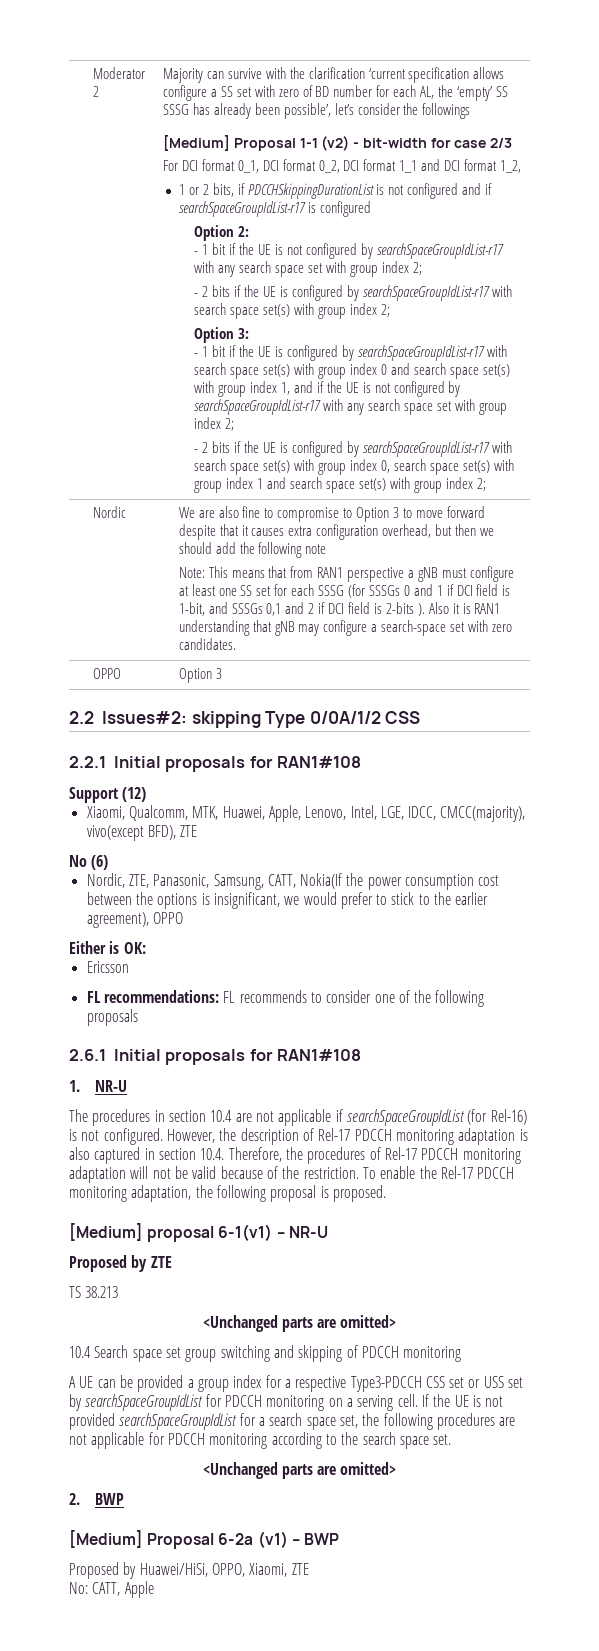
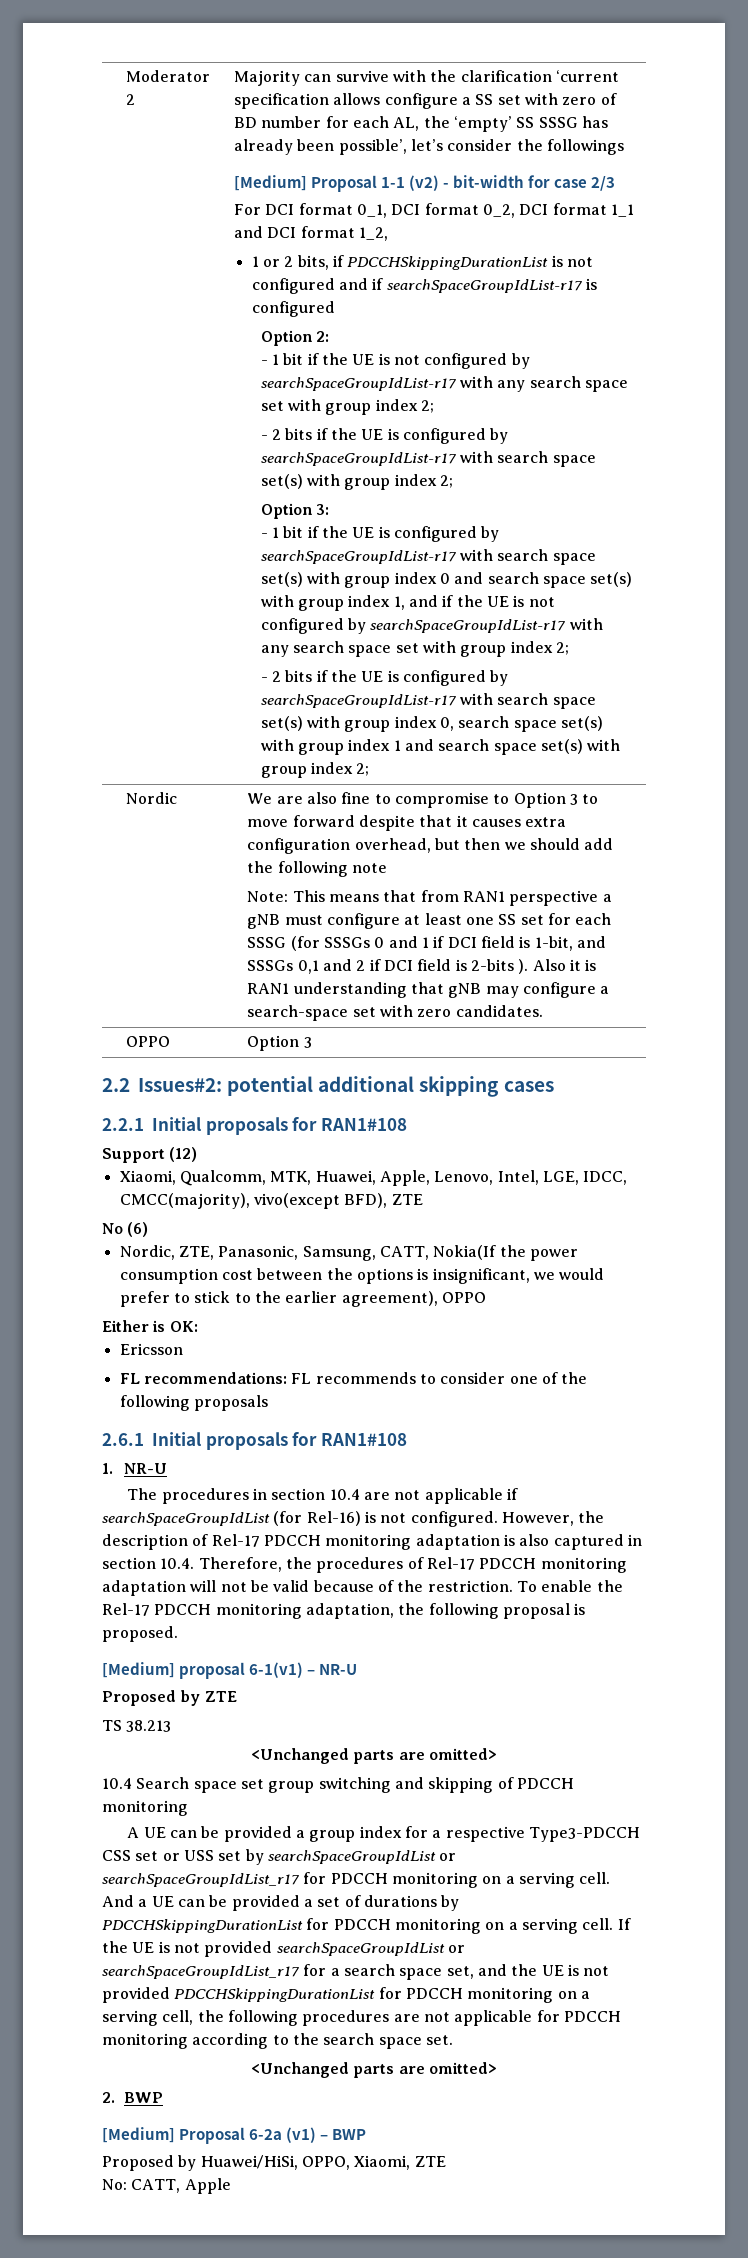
[191,711,421,728] skipping Type 0/0A/1/2 CSS -> [227,1076,554,1097] potential additional skipping cases
(204, 1402) none -> [439,1853,457,1861] [102,1872,611,1888] [102,1895,460,1911] [102,1919,303,1933] or searchSpaceGroupIdList_r17 for PDCCH monitoring on a serving cell. And a UE can be provided a set of durations by PDCCHSkippingDurationList
(238, 1421) none -> [447,1945,465,1953] [102,1965,300,1979] or searchSpaceGroupIdList_r17
(358, 1421) none -> [477,1964,610,1976] [102,1987,590,2003] [102,2010,194,2026] and the UE is not provided PDCCHSkippingDurationList for PDCCH monitoring on a serving cell,

